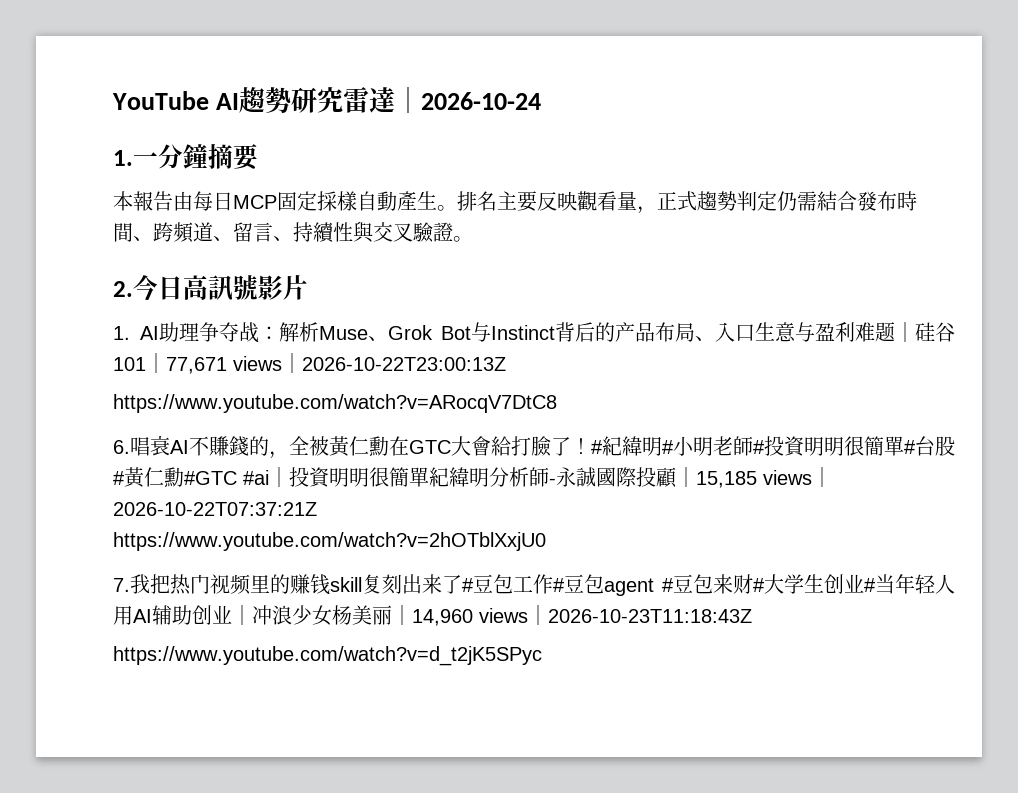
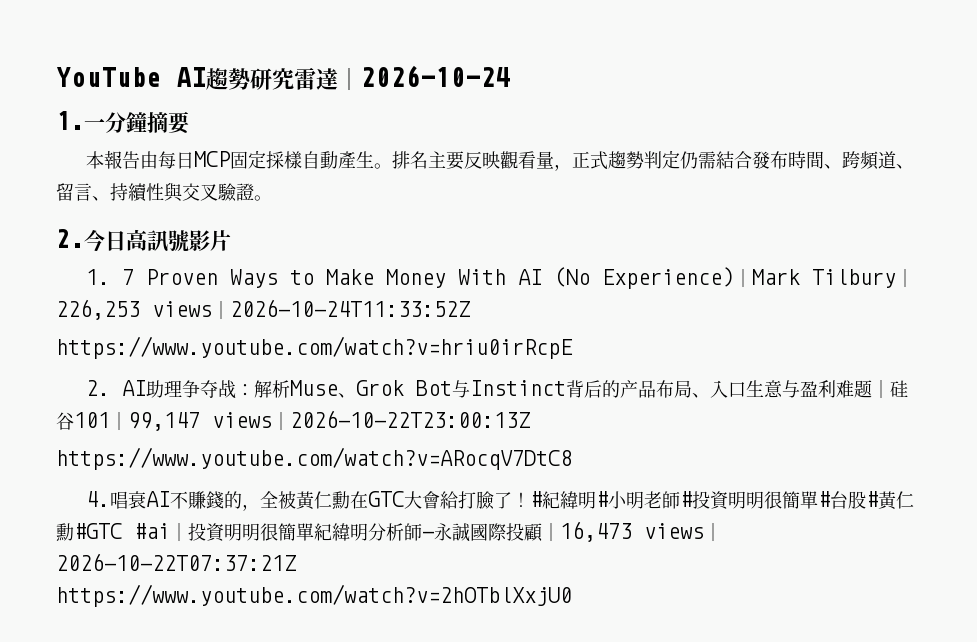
(130, 333) none -> [121,267,914,289] [56,299,470,320] [56,336,573,359] [85,380,110,396] 7 Proven Ways to Make Money With AI (No Experience)｜Mark Tilbury｜226,253 views｜2026-10-24T11:33:52Z // https://www.youtube.com/watch?v=hriu0irRcpE // 2.
[166,357,227,374] 77,671 -> [128,412,200,431] 99,147
[113,440,130,454] 6. -> [85,491,110,507] 4.
[696,471,757,488] 15,185 -> [560,521,632,542] 16,473
[113,574,955,596] [113,605,752,626] [113,646,542,666] // 7.我把热门视频里的赚钱skill复刻出来了#豆包工作#豆包agent #豆包来财#大学生创业#当年轻人用AI辅助创业｜冲浪少女杨美丽｜14,960 views｜2026-10-23T11:18:43Z // https://www.youtube.com/watch?v=d_t2jK5SPyc -> (572, 595) none

